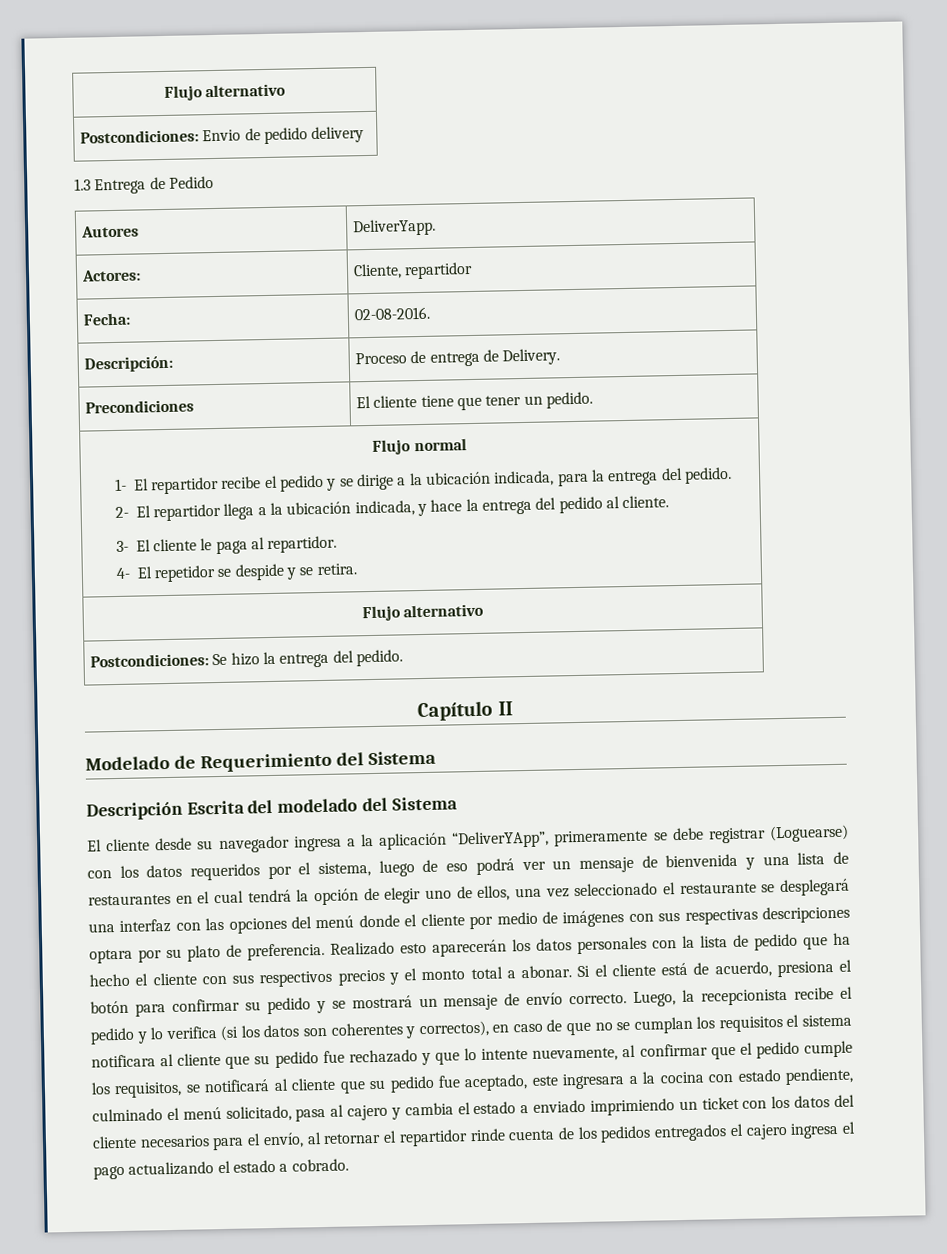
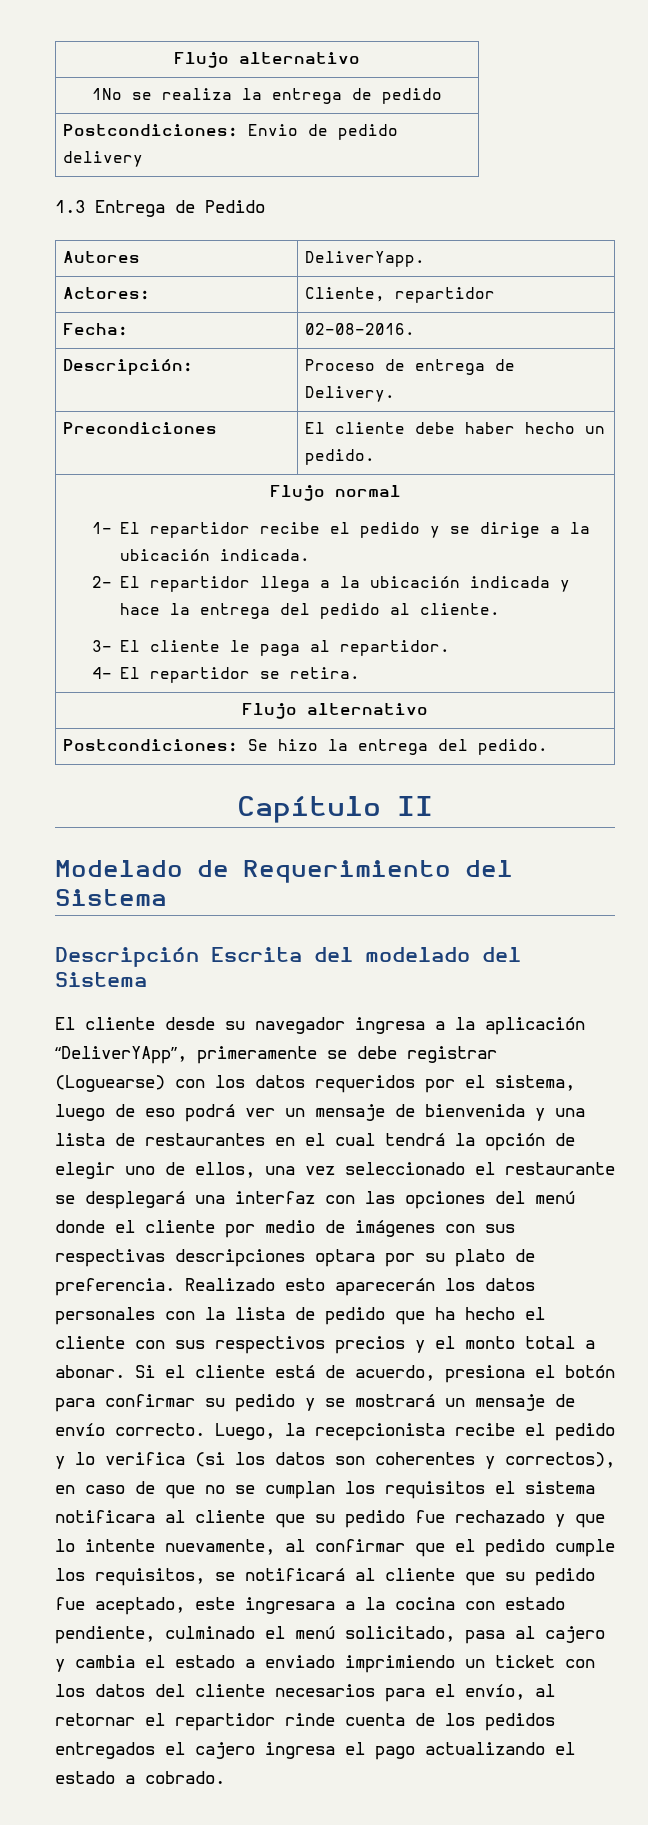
[163,83,287,101] Flujo alternativo -> [174,52,360,68] [91,88,442,104] Flujo alternativo // 1No se realiza la entrega de pedido
[420,395,522,411] tiene que tener -> [415,422,576,434] debe haber hecho
[493,466,732,487] indicada, para la entrega del pedido. -> [219,549,310,561] indicada.
[354,500,415,517] indicada, -> [469,576,550,588] indicada
[154,563,298,583] repetidor se despide y -> [149,667,250,683] repartidor

